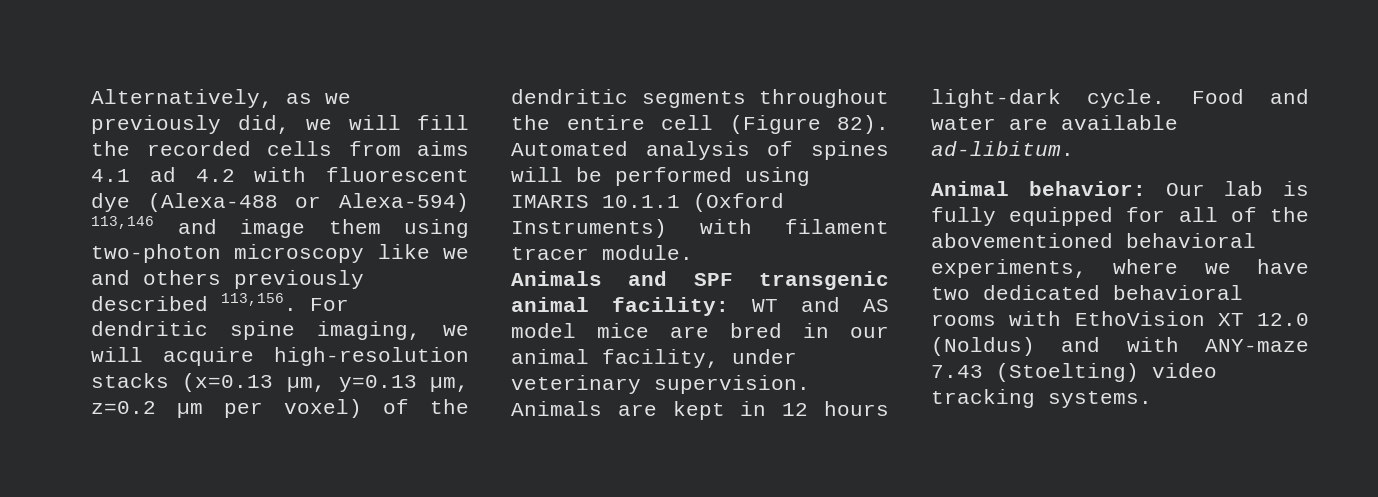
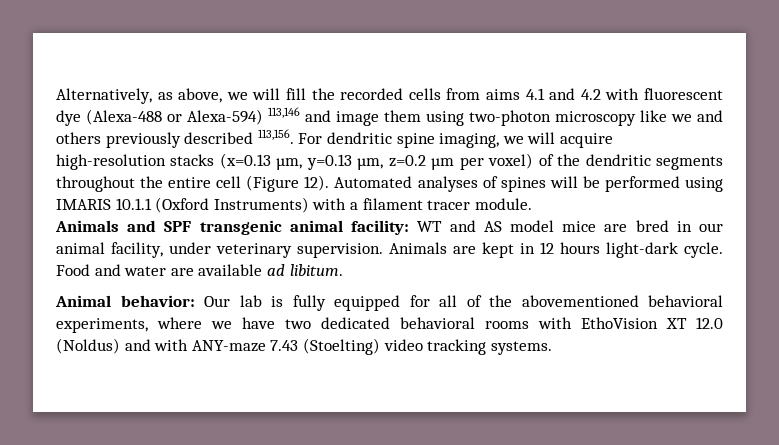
[325,93,351,104] [91,115,290,134] we previously did, -> [178,88,223,103] above,
[149,167,176,182] ad -> [549,88,576,100] and
[837,115,889,134] [511,141,750,160] 82). Automated analysis -> [304,175,478,192] 12). Automated analyses
(752, 226) none -> [349,202,358,210] a
[931,141,1074,156] ad-libitum. -> [266,264,343,276] ad libitum.

